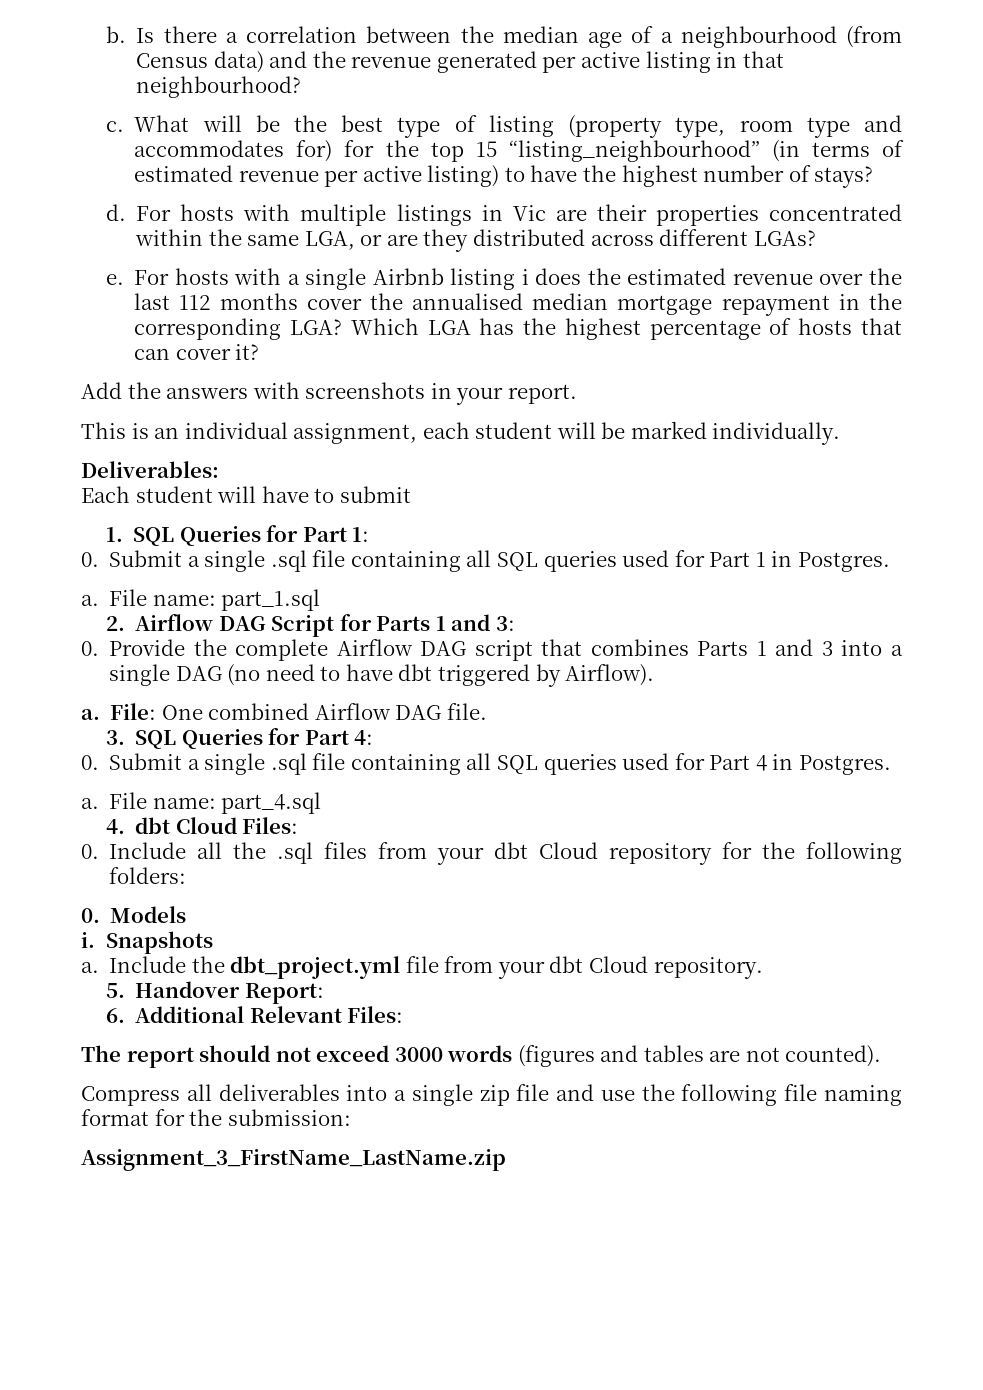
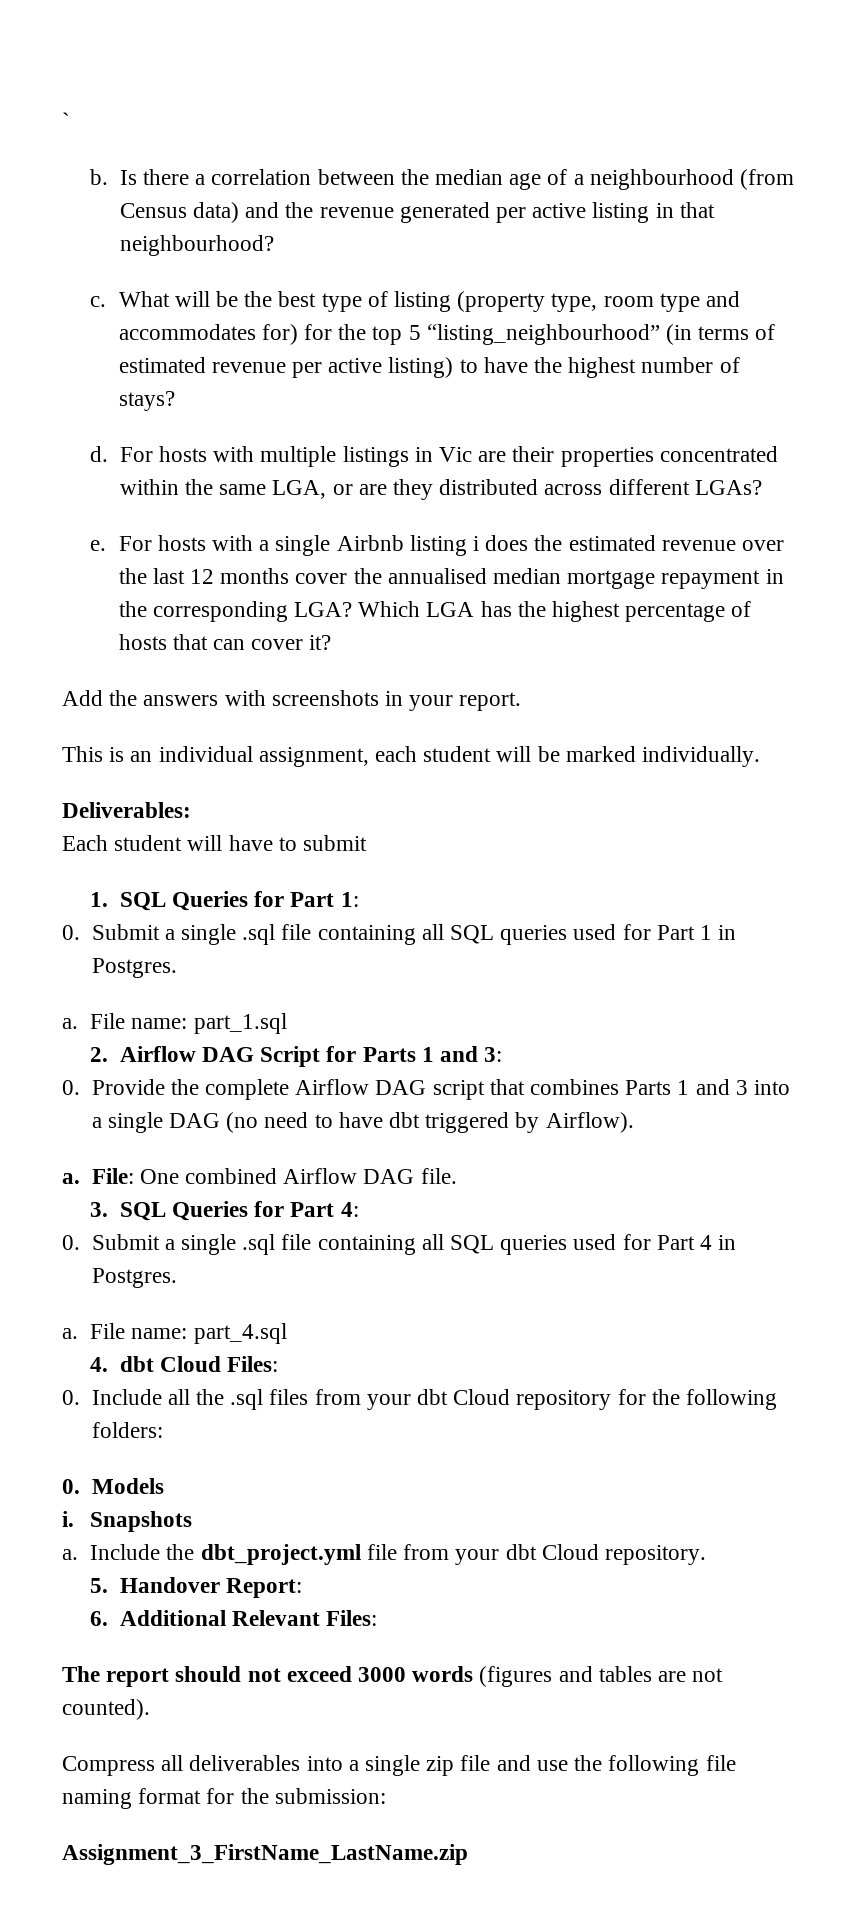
(106, 34) none -> [62,112,70,129] ` //
[475,141,497,157] 15 -> [408,325,421,340] 5
[179,295,211,310] 112 -> [189,569,214,584] 12

